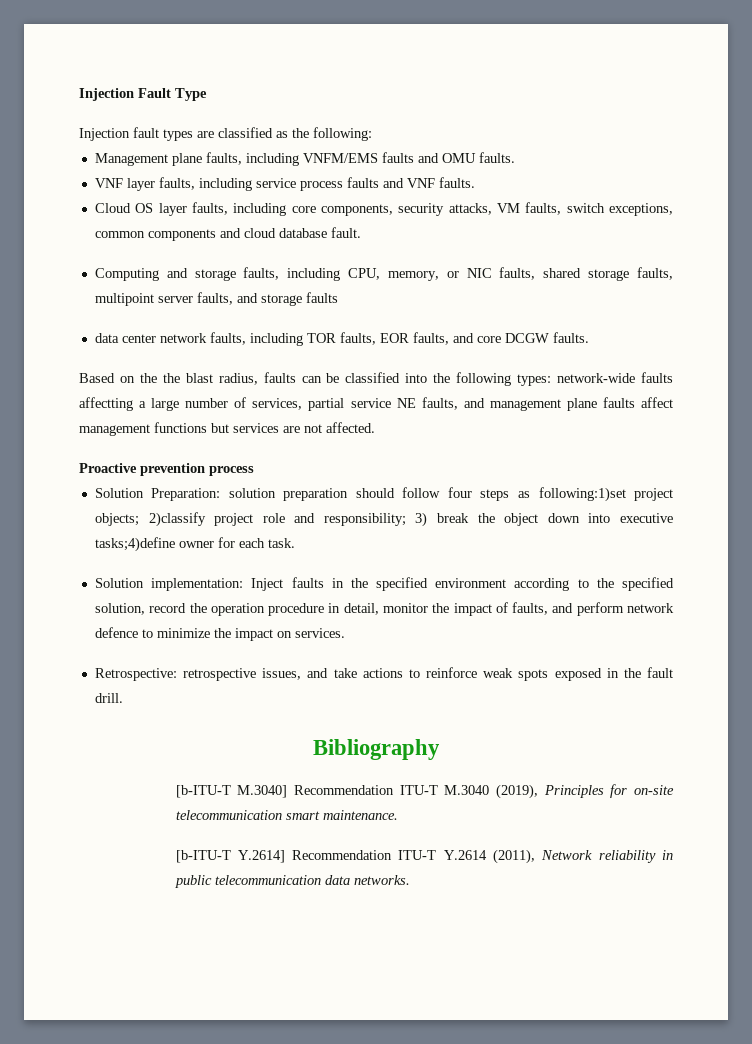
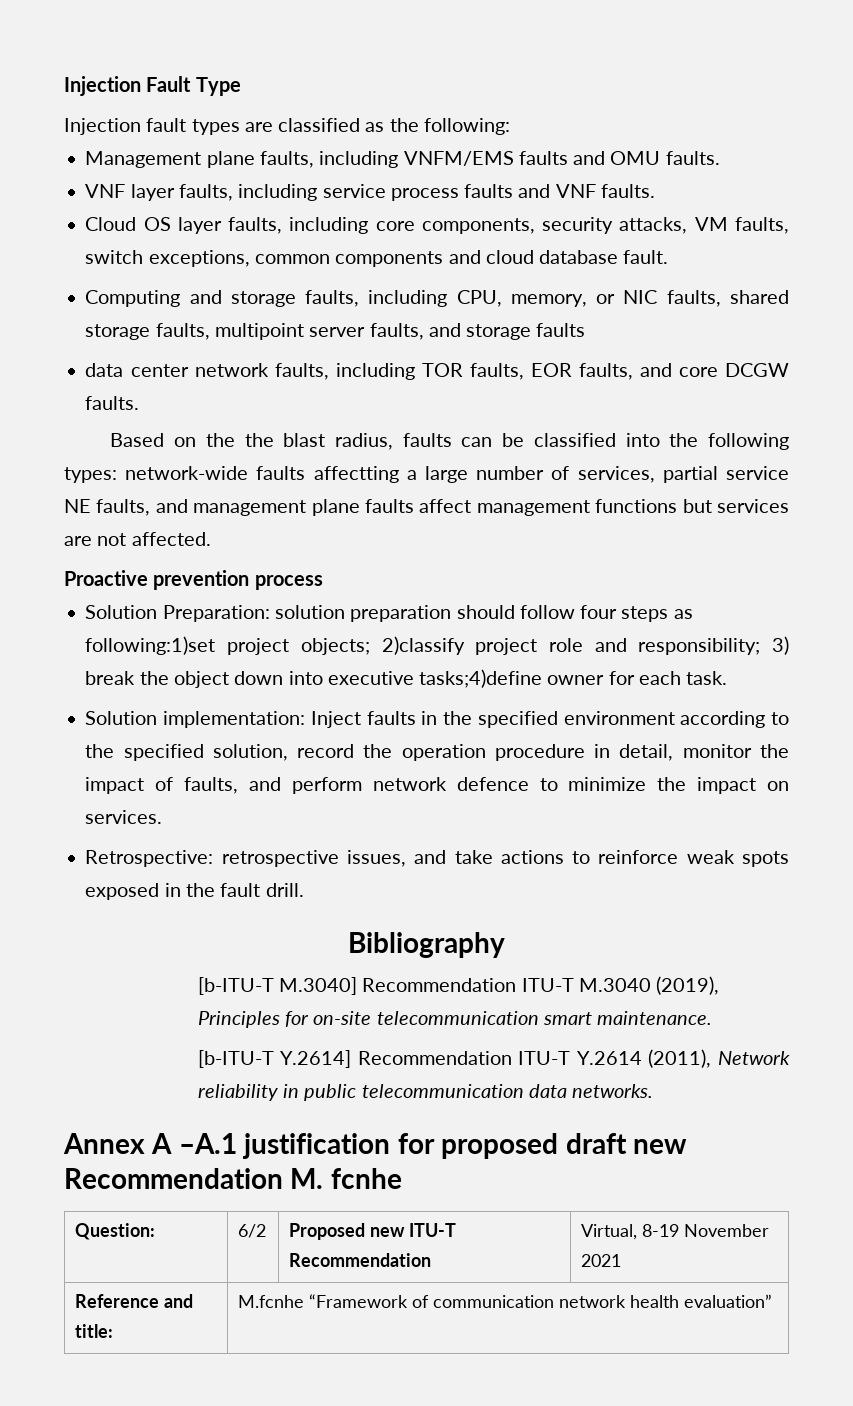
(410, 880) none -> [63,1133,687,1159] [64,1168,402,1189] [74,1223,155,1240] [237,1224,266,1238] [288,1223,456,1240] [288,1253,431,1267] [580,1224,769,1240] [580,1254,621,1267] [74,1294,193,1308] [74,1324,113,1338] [237,1294,772,1308] // Annex A –A.1 justification for proposed draft new Recommendation M. fcnhe // Question: | 6/2 | Proposed new ITU-T Recommendation | Virtual, 8-19 November 2021 // Reference and title: | M.fcnhe “Framework of communication network health evaluation”

